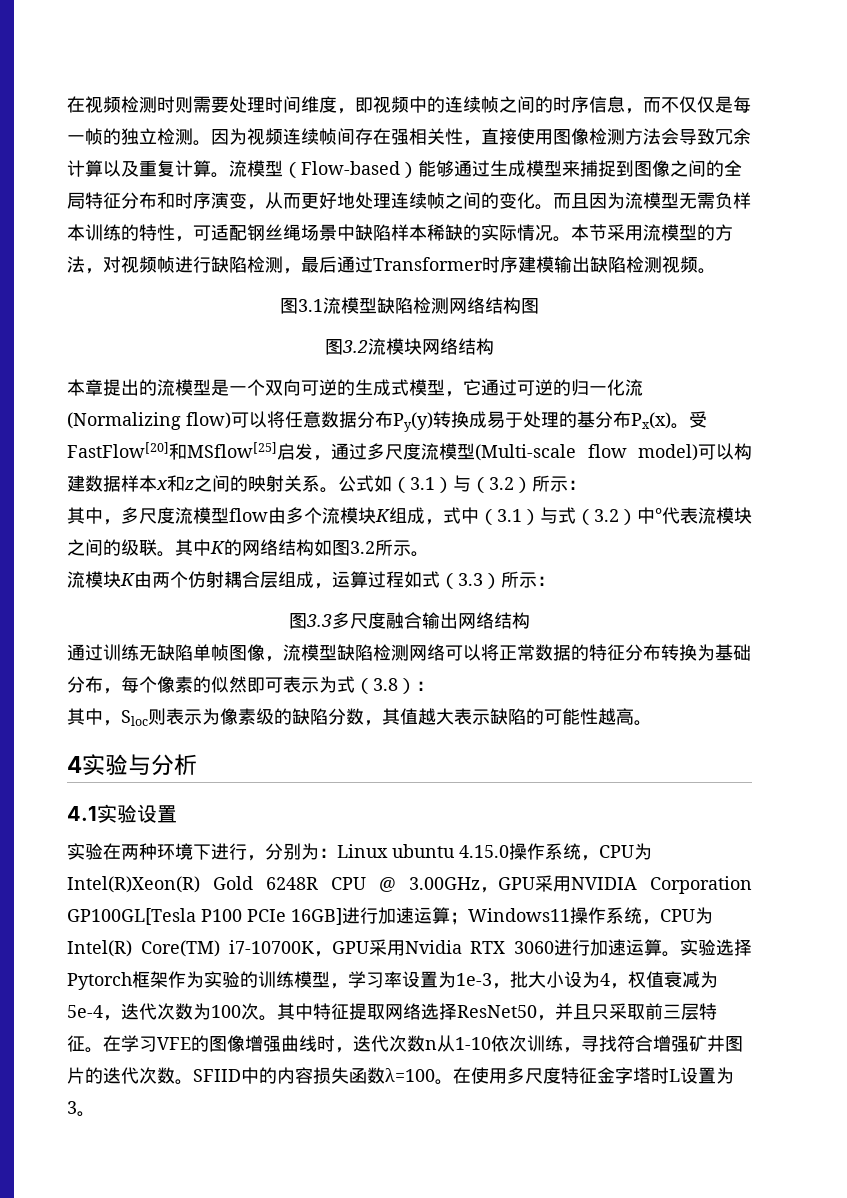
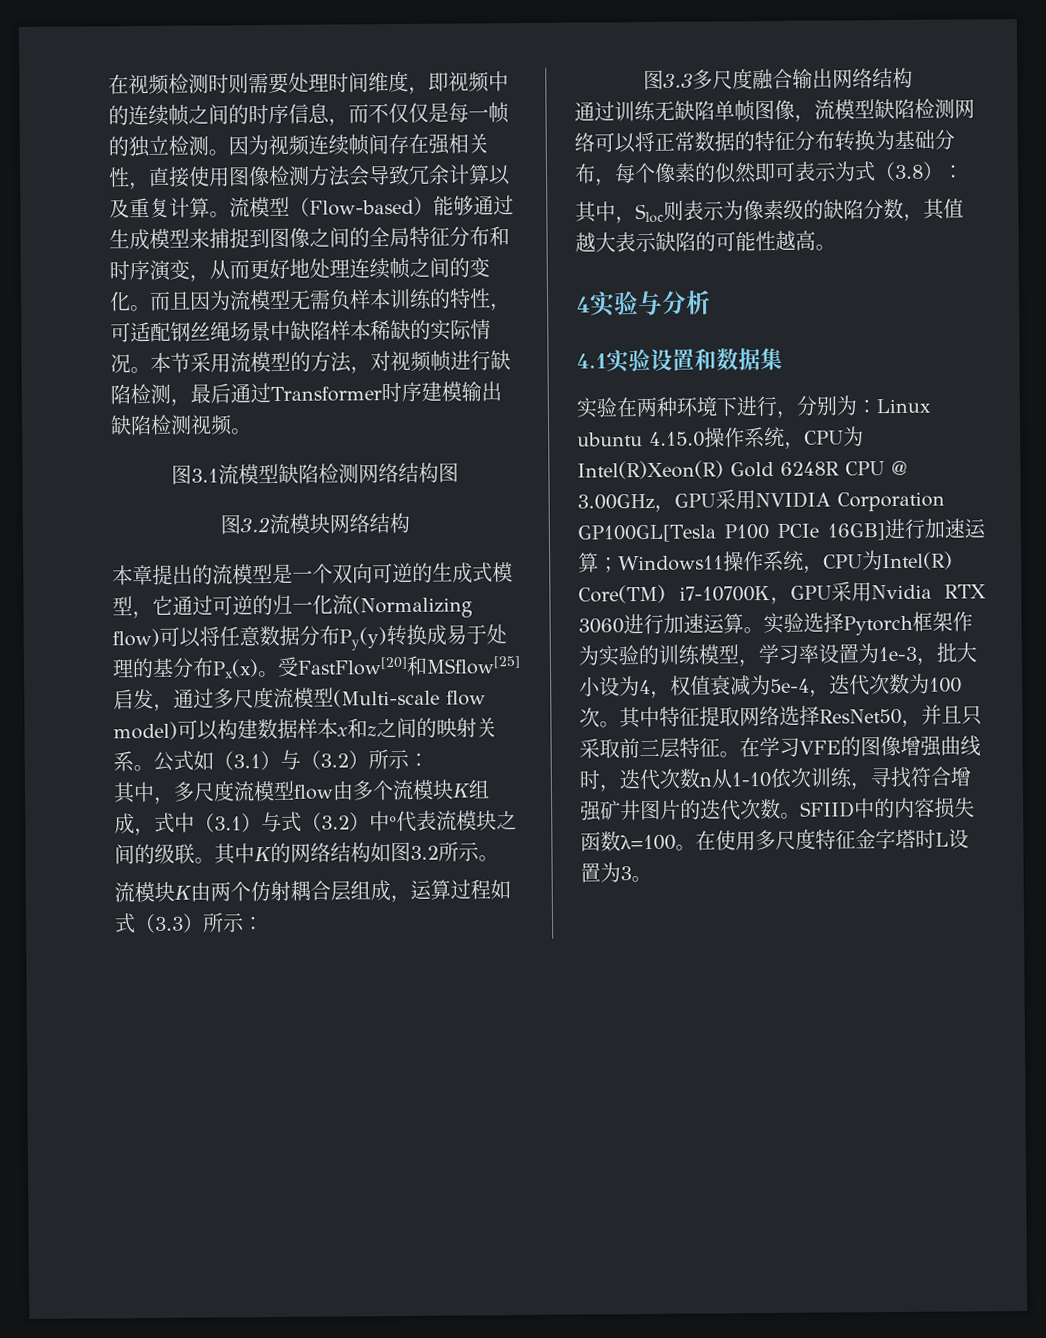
(177, 814) none -> [694,347,783,371] 和数据集

